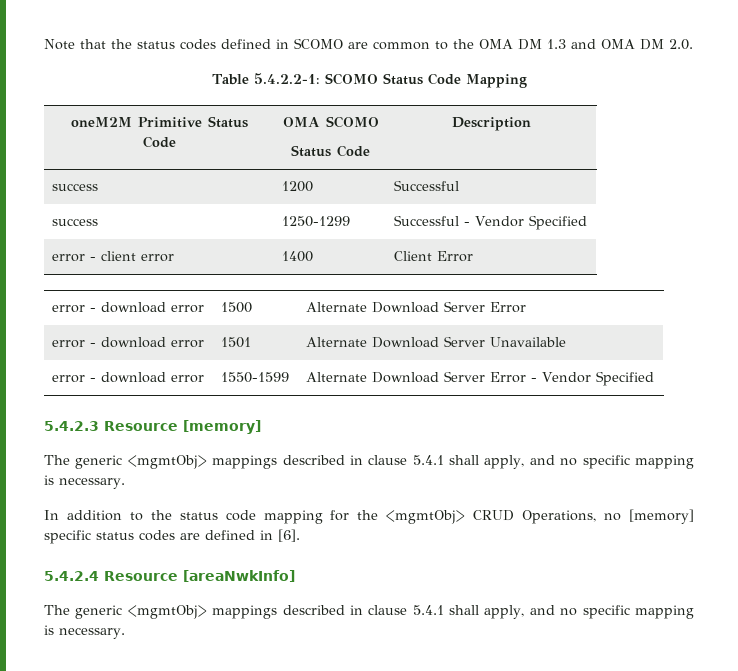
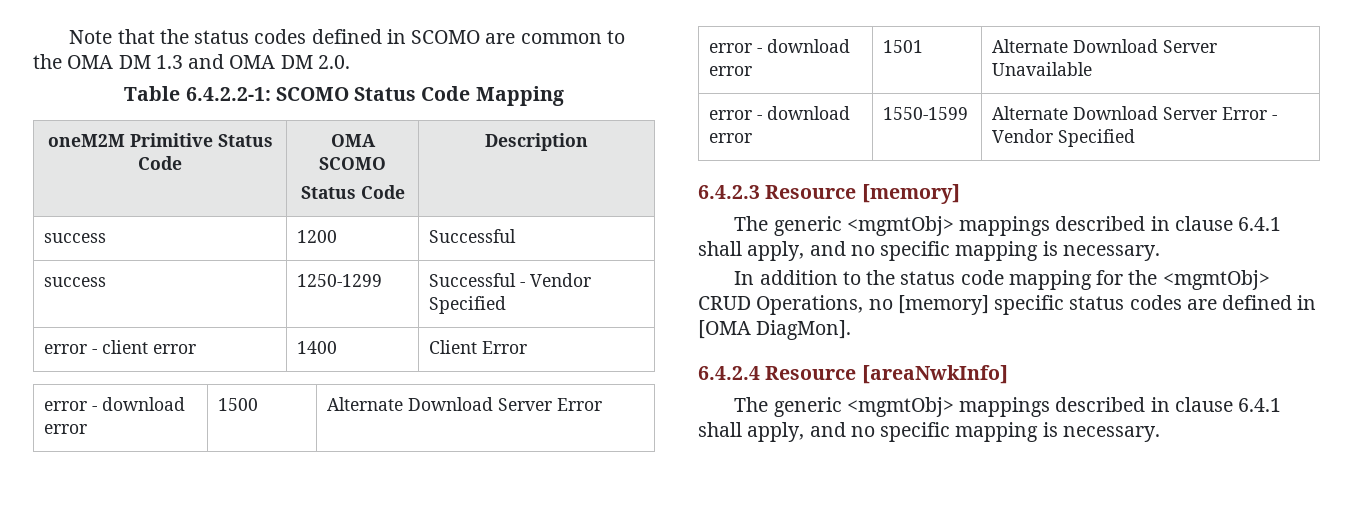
[253,73,320,84] 5.4.2.2-1: -> [185,87,271,101] 6.4.2.2-1:
[44,421,99,431] 5.4.2.3 -> [698,185,760,199] 6.4.2.3
[412,455,444,465] 5.4.1 -> [1238,217,1282,231] 6.4.1
[278,529,300,542] [44,571,99,581] [6]. // 5.4.2.4 -> [698,320,852,340] [698,366,760,380] [OMA DiagMon]. // 6.4.2.4
[412,605,444,615] 5.4.1 -> [1238,398,1282,412] 6.4.1

